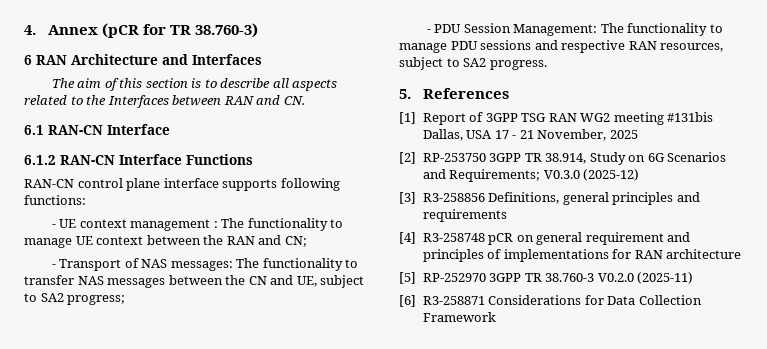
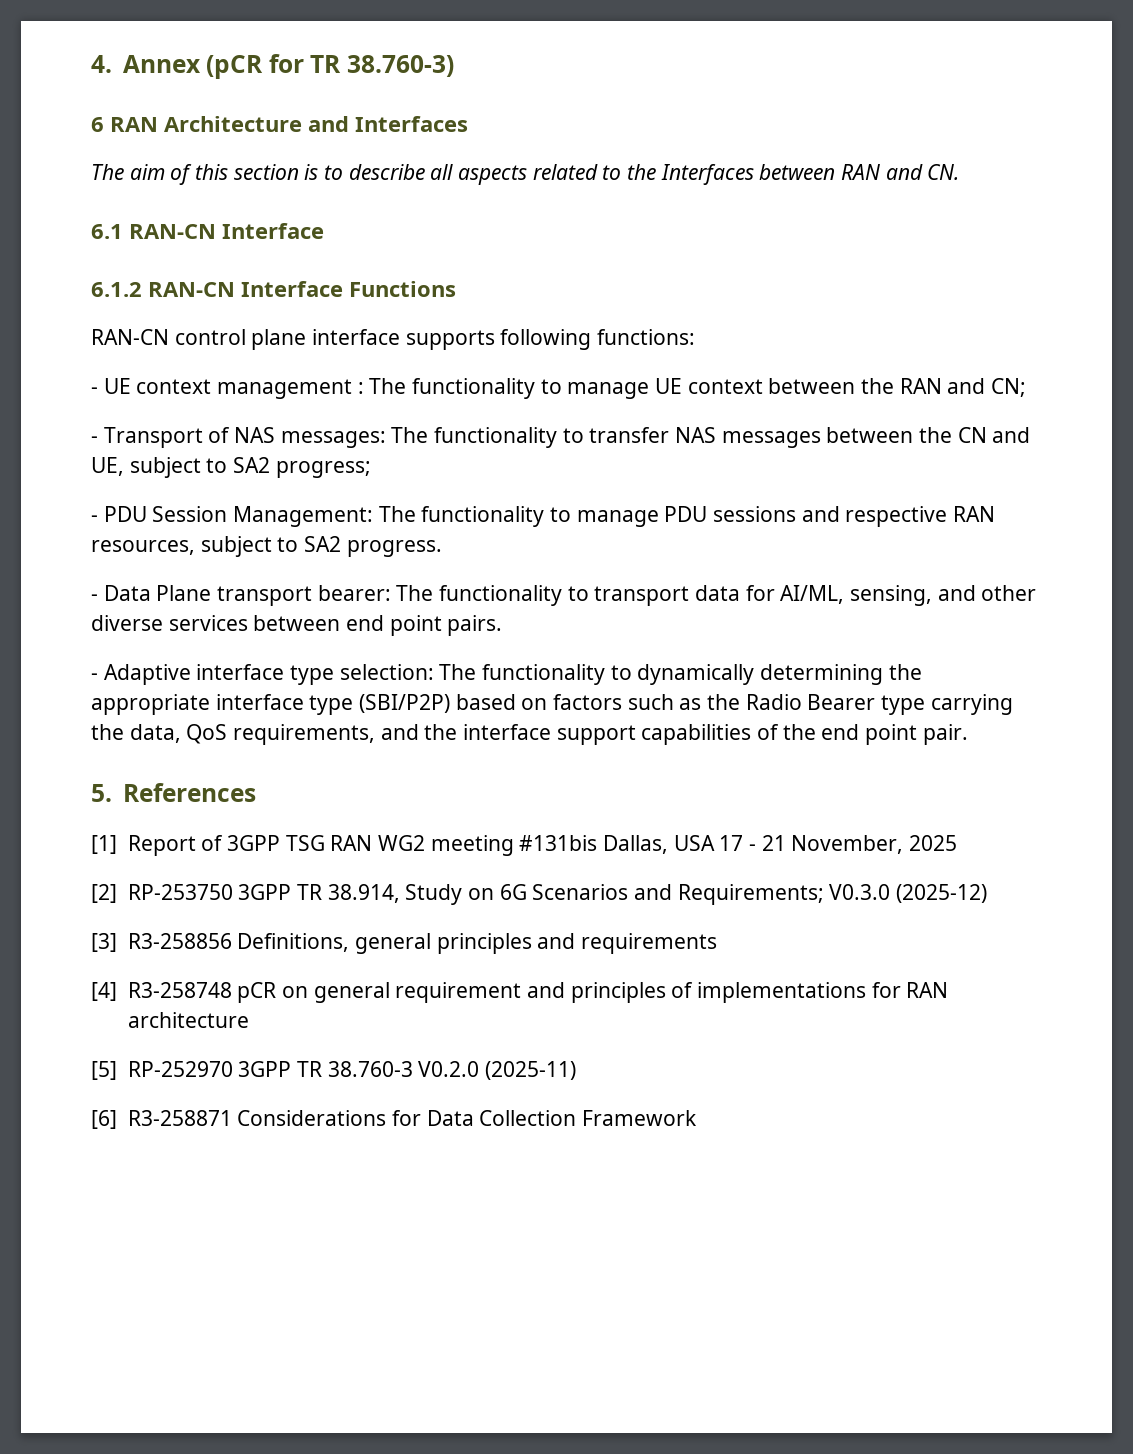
(547, 65) none -> [91,585,1037,606] [91,615,503,636] [91,664,922,685] [91,694,1013,715] [91,724,968,745] // - Data Plane transport bearer: The functionality to transport data for AI/ML, sensing, and other diverse services between end point pairs. // - Adaptive interface type selection: The functionality to dynamically determining the appropriate interface type (SBI/P2P) based on factors such as the Radio Bearer type carrying the data, QoS requirements, and the interface support capabilities of the end point pair.

